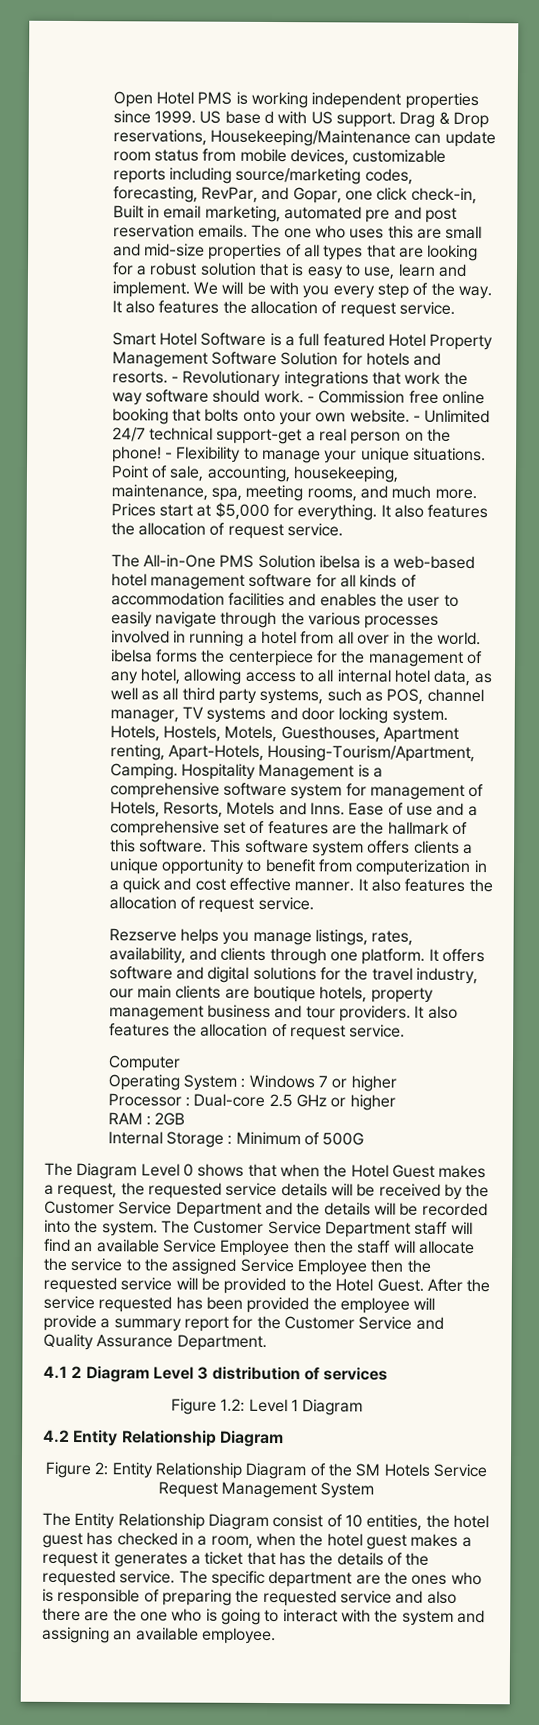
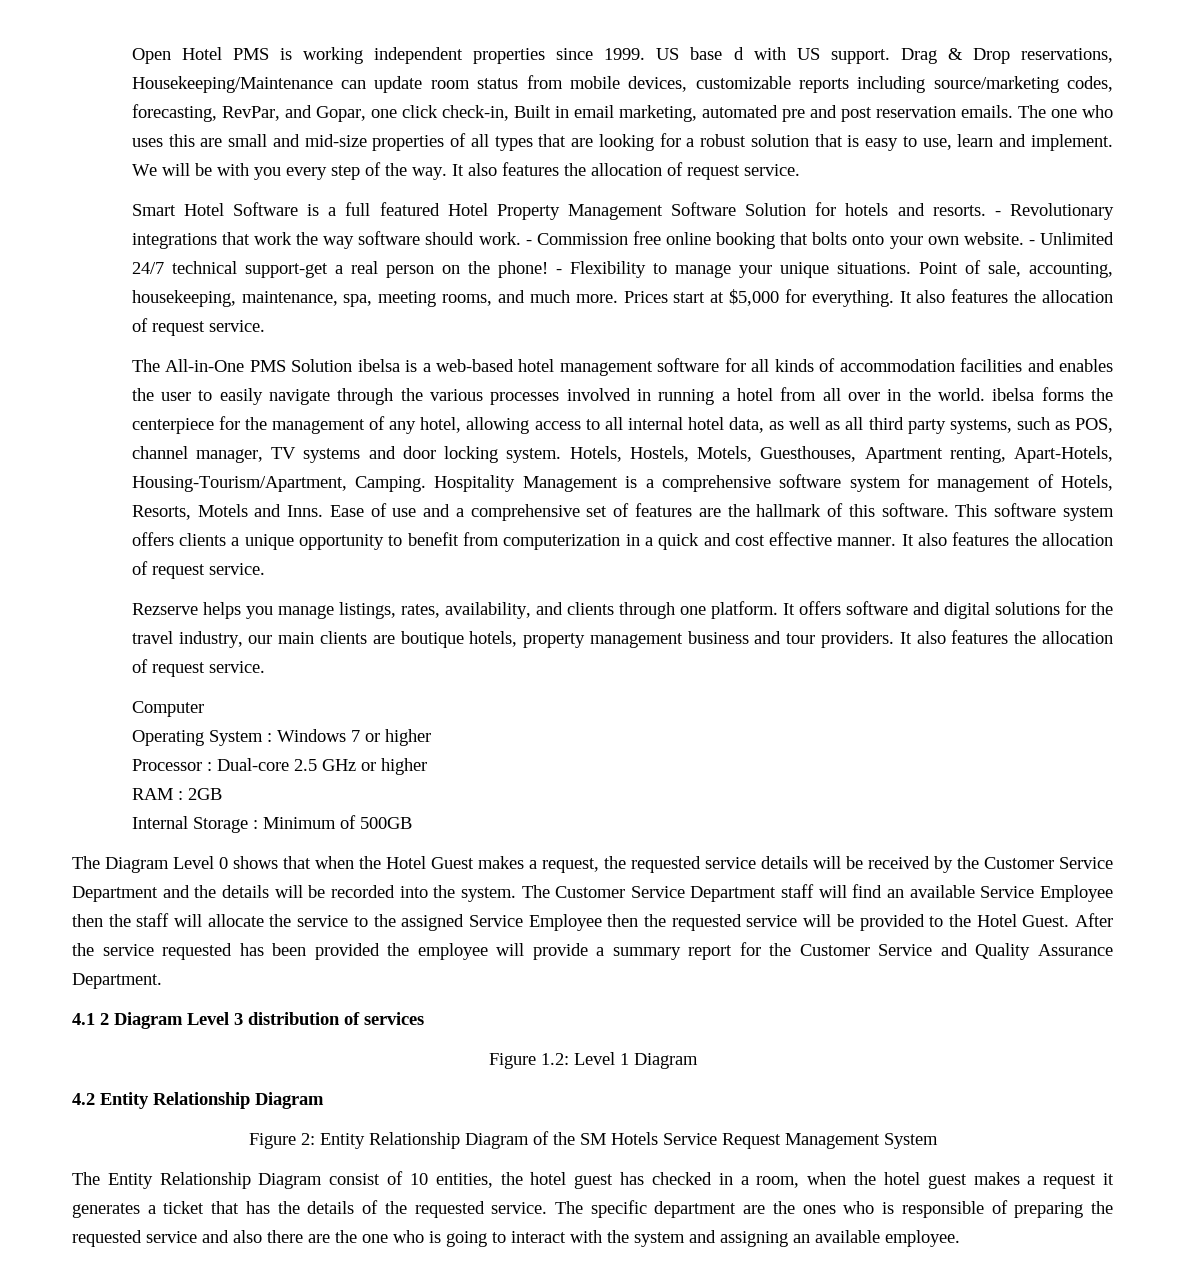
[322,1132,365,1146] 500G -> [359,817,412,829] 500GB

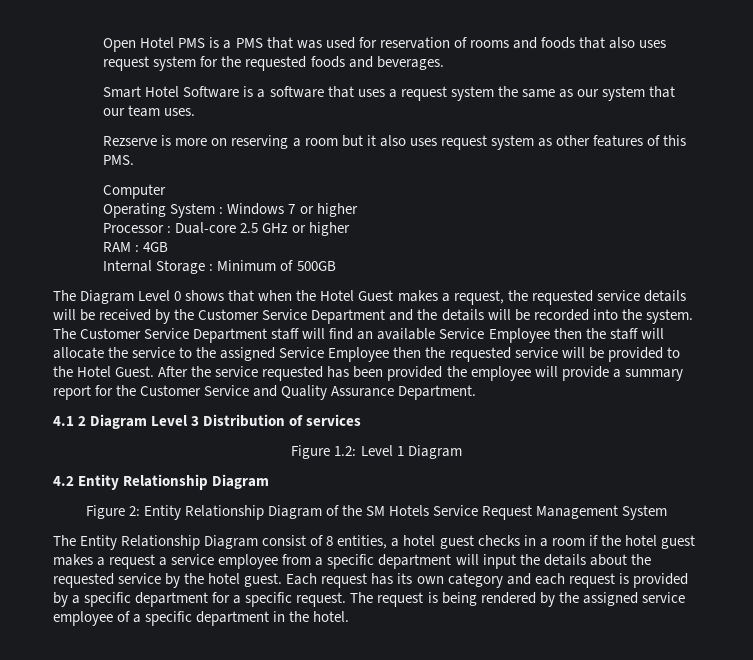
[303,47,1114,64] [131,75,1114,93] [131,104,1114,122] [131,133,1113,151] [131,162,800,180] working independent properties since 1999. US base d with US support. Drag & Drop reservations, Housekeeping/Maintenance can update room status from mobile devices, customizable reports including source/marketing codes, forecasting, RevPar, and Gopar, one click check-in, Built in email marketing, automated pre and post reservation emails. The one who uses this are small and mid-size properties of all types that are looking for a robust solution that is easy to use, learn and implement. We will be with you every step of the way. It also features the allocation of request service. -> [223,37,667,49] [103,56,444,71] a PMS that was used for reservation of rooms and foods that also uses request system for the requested foods and beverages.
[345,202,1115,220] [131,231,1115,249] [131,260,1114,278] [131,289,1113,307] [131,318,265,336] [131,358,1114,376] [131,387,1114,405] [131,416,1114,434] [131,446,1113,463] [131,474,1114,492] [131,503,1114,521] [131,532,1113,550] [131,561,265,579] [131,601,1114,619] [131,630,1113,648] [131,659,265,677] full featured Hotel Property Management Software Solution for hotels and resorts. - Revolutionary integrations that work the way software should work. - Commission free online booking that bolts onto your own website. - Unlimited 24/7 technical support-get a real person on the phone! - Flexibility to manage your unique situations. Point of sale, accounting, housekeeping, maintenance, spa, meeting rooms, and much more. Prices start at $5,000 for everything. It also features the allocation of request service. // The All-in-One PMS Solution ibelsa is a web-based hotel management software for all kinds of accommodation facilities and enables the user to easily navigate through the various processes involved in running a hotel from all over in the world. ibelsa forms the centerpiece for the management of any hotel, allowing access to all internal hotel data, as well as all third party systems, such as POS, channel manager, TV systems and door locking system. Hotels, Hostels, Motels, Guesthouses, Apartment renting, Apart-Hotels, Housing-Tourism/Apartment, Camping. Hospitality Management is a comprehensive software system for management of Hotels, Resorts, Motels and Inns. Ease of use and a comprehensive set of features are the hallmark of this software. This software system offers clients a unique opportunity to benefit from computerization in a quick and cost effective manner. It also features the allocation of request service. // Rezserve helps you manage listings, rates, availability, and clients through one platform. It offers software and digital solutions for the travel industry, our main clients are boutique hotels, property management business and tour providers. It also features the allocation of request service. -> [269,86,676,101] [103,105,196,117] [103,135,687,150] [103,155,135,165] software that uses a request system the same as our system that our team uses. // Rezserve is more on reserving a room but it also uses request system as other features of this PMS.
[187,788,222,800] 2GB -> [143,242,169,252] 4GB
[248,1012,340,1025] distribution -> [203,414,286,427] Distribution
[409,1172,847,1189] 10 entities, the hotel guest has checked in a room, when -> [326,535,598,549] 8 entities, a hotel guest checks in a room if
[1103,1173,1115,1185] [72,1200,1114,1218] [72,1230,960,1247] it generates a ticket that has the details of the requested service. The specific department are the ones who is responsible of preparing the requested service and also there are the one who is going to interact with the system and assigning an available employee. -> [159,554,651,569] [53,573,688,588] [53,592,685,607] [53,611,350,626] a service employee from a specific department will input the details about the requested service by the hotel guest. Each request has its own category and each request is provided by a specific department for a specific request. The request is being rendered by the assigned service employee of a specific department in the hotel.

